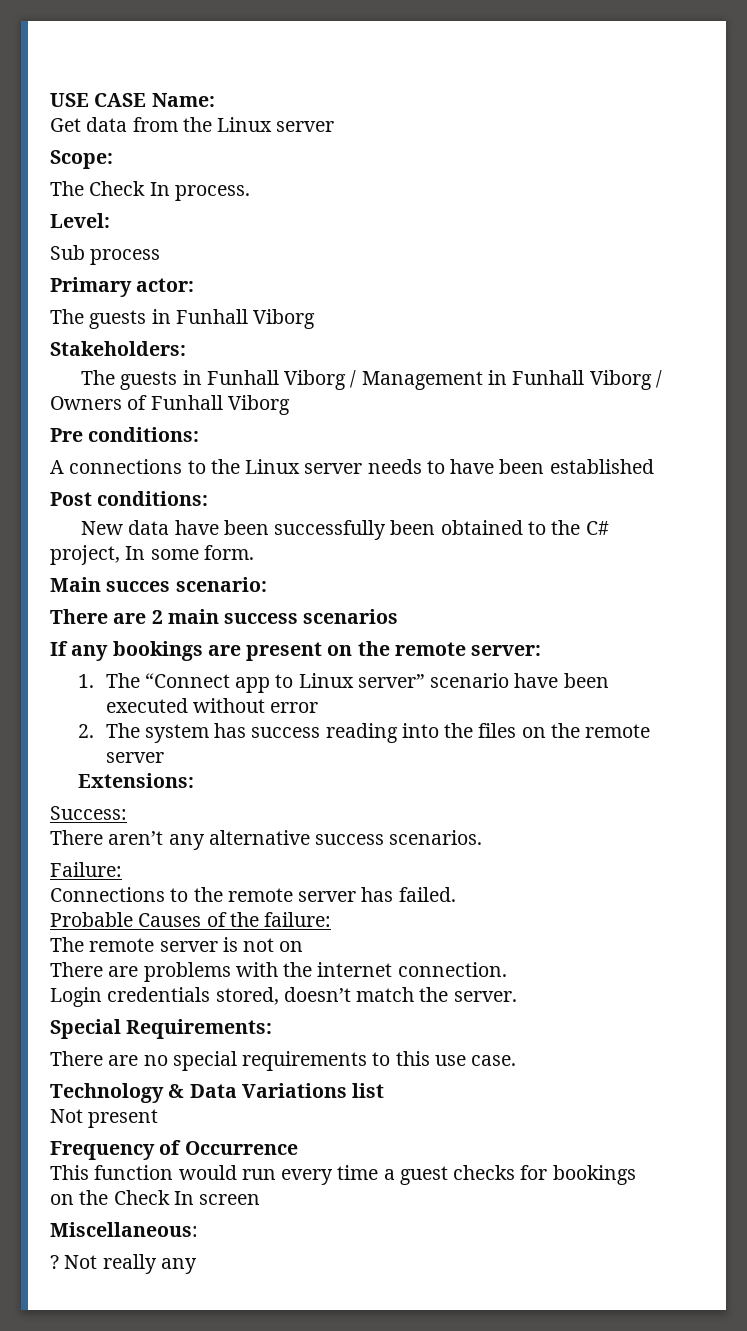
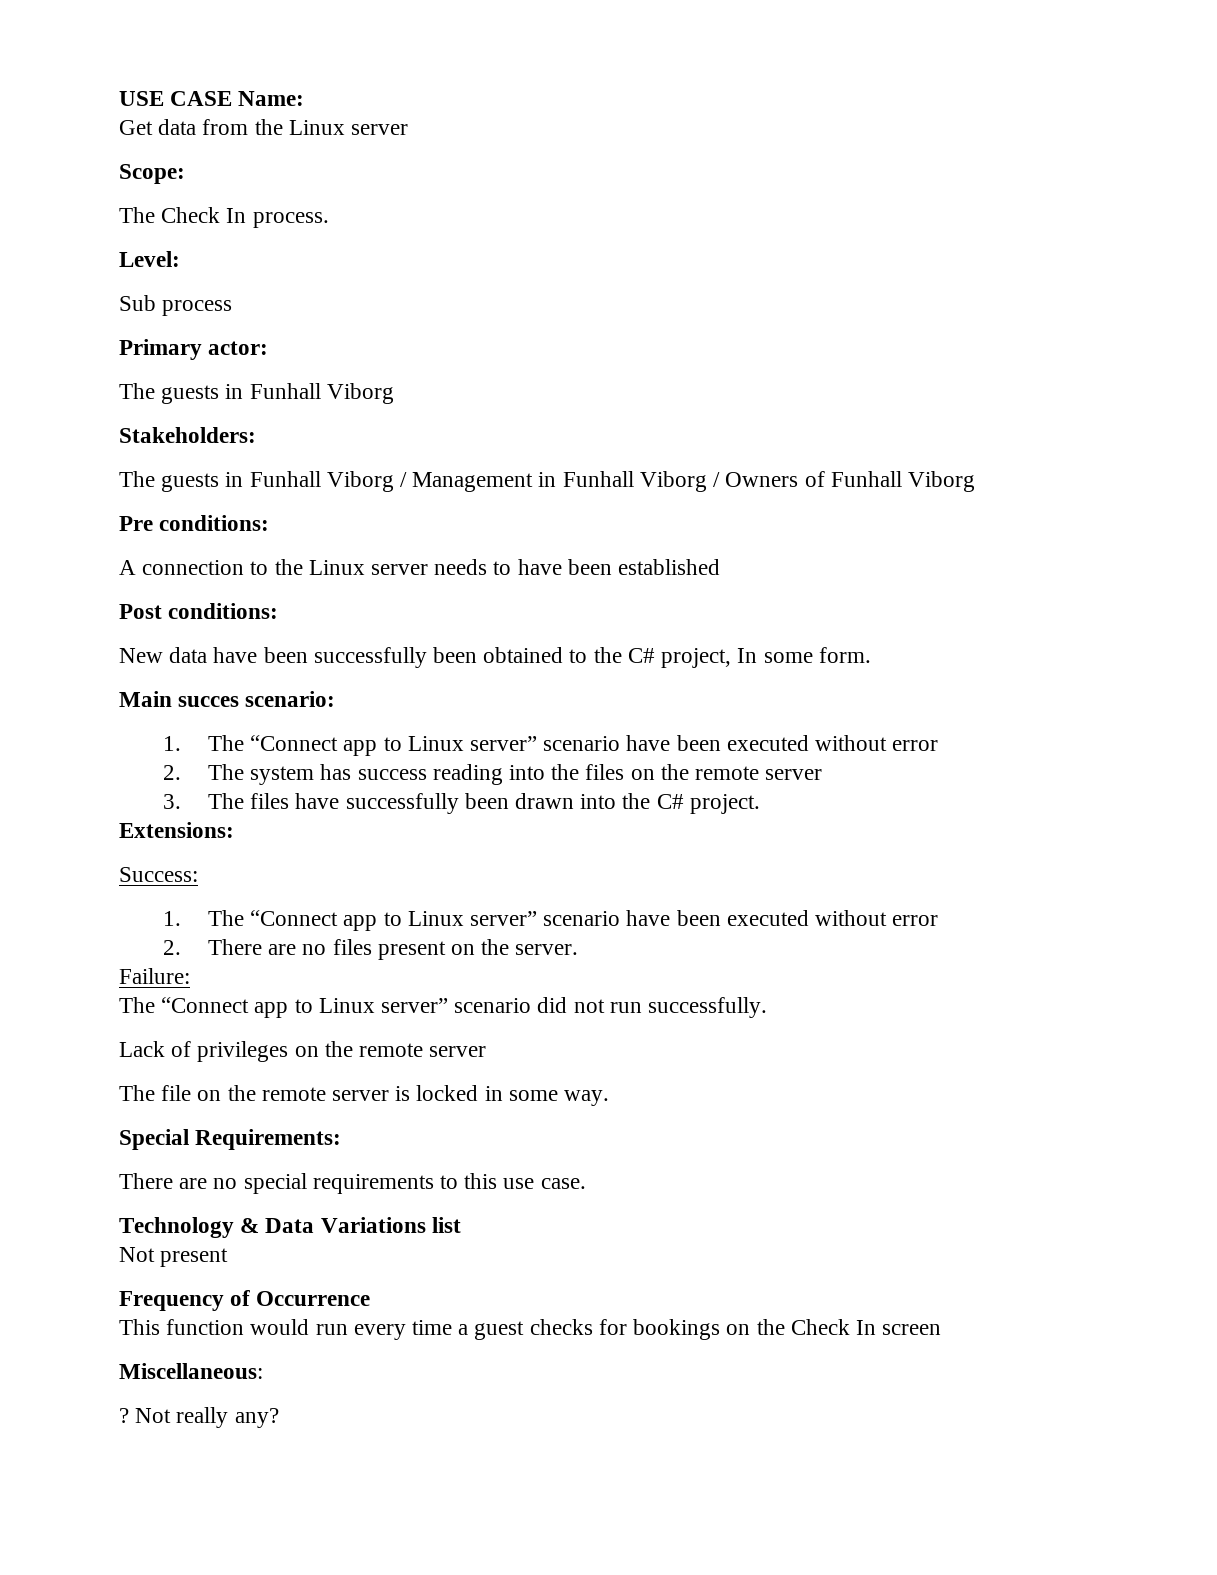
[69,459,183,474] connections -> [142,560,245,575] connection
[50,609,399,624] [50,641,542,661] // There are 2 main success scenarios // If any bookings are present on the remote server: -> (336, 699) none
[77,773,194,788] [50,806,127,820] [50,830,483,850] [50,862,122,877] [50,887,456,902] [50,912,332,927] [50,937,304,952] [50,962,507,982] [50,987,517,1007] Extensions: // Success: // There aren’t any alternative success scenarios. // Failure: // Connections to the remote server has failed. // Probable Causes of the failure: // The remote server is not on // There are problems with the internet connection. // Login credentials stored, doesn’t match the server. -> [163,793,760,814] [119,822,234,838] [119,867,198,882] [163,910,939,931] [163,939,579,960] [119,968,190,984] [119,997,768,1018] [119,1041,487,1062] [119,1085,610,1106] 3. The files have successfully been drawn into the C# project. // Extensions: // Success: // 1. The “Connect app to Linux server” scenario have been executed without error // 2. There are no files present on the server. // Failure: // The “Connect app to Linux server” scenario did not run successfully. // Lack of privileges on the remote server // The file on the remote server is locked in some way.
[160,1258,197,1274] any -> [234,1408,279,1428] any?

